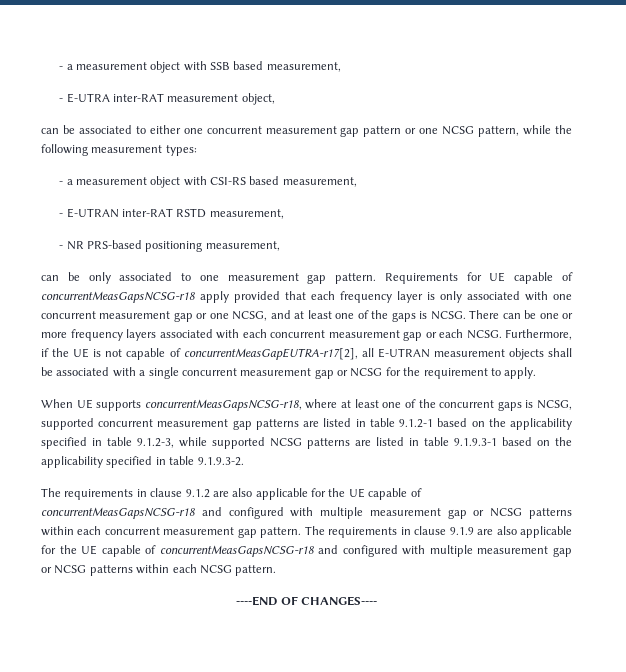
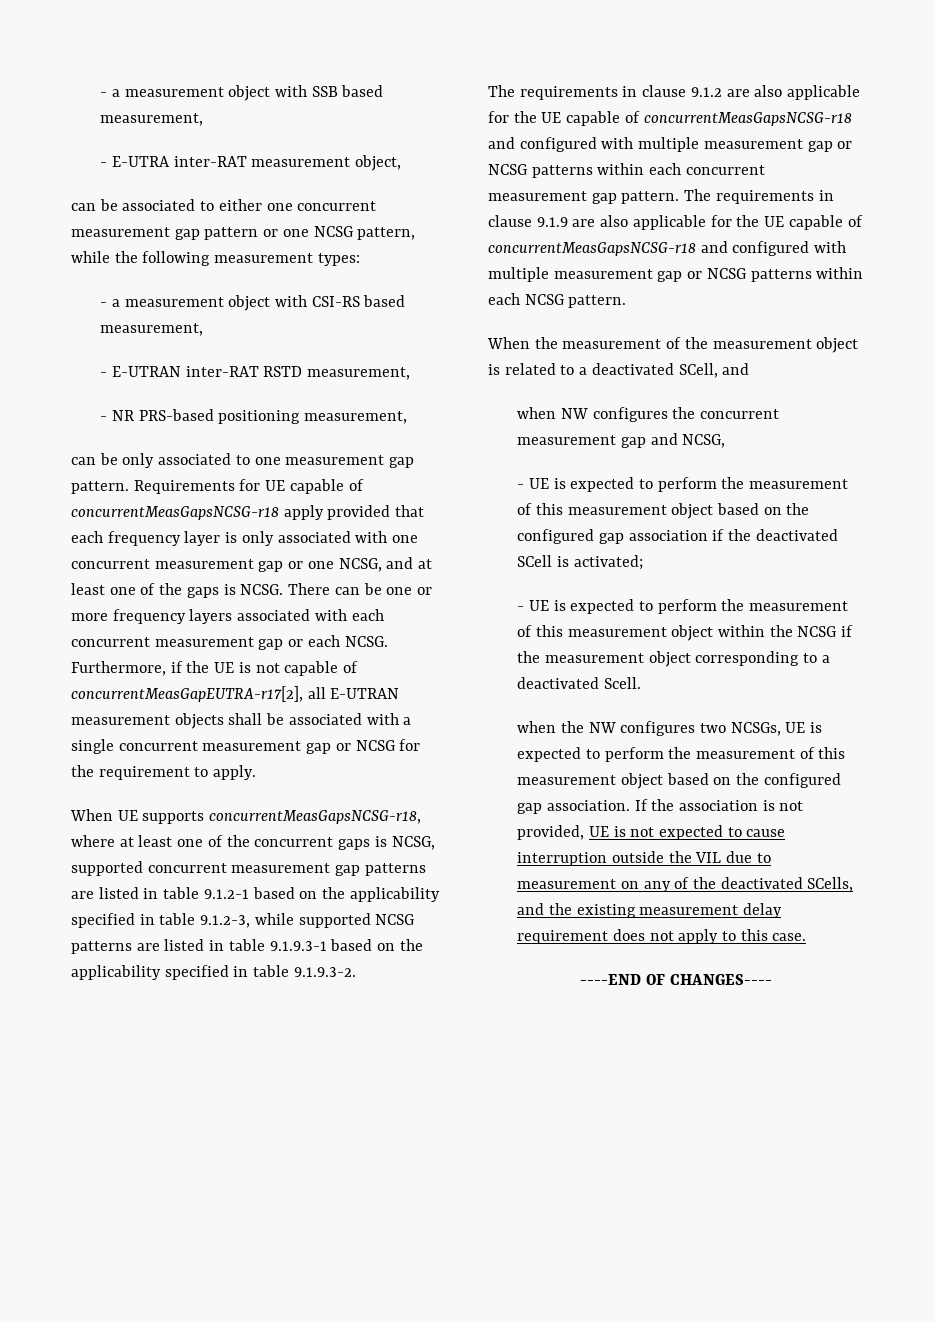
(277, 570) none -> [487,337,859,353] [488,363,750,378] [517,407,780,422] [517,433,726,448] [517,477,849,492] [517,503,810,519] [517,529,838,544] [517,555,643,570] [517,599,849,614] [517,625,854,641] [517,651,830,667] [517,677,641,689] [517,721,823,736] [517,747,846,762] [517,773,841,789] [517,799,804,814] [517,825,786,840] [517,851,771,866] [517,877,854,892] [517,903,783,918] [517,929,807,944] // When the measurement of the measurement object is related to a deactivated SCell, and // when NW configures the concurrent measurement gap and NCSG, // - UE is expected to perform the measurement of this measurement object based on the configured gap association if the deactivated SCell is activated; // - UE is expected to perform the measurement of this measurement object within the NCSG if the measurement object corresponding to a deactivated Scell. // when the NW configures two NCSGs, UE is expected to perform the measurement of this measurement object based on the configured gap association. If the association is not provided, UE is not expected to cause interruption outside the VIL due to measurement on any of the deactivated SCells, and the existing measurement delay requirement does not apply to this case.

